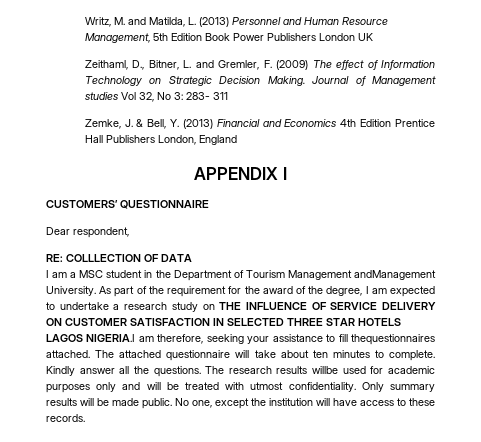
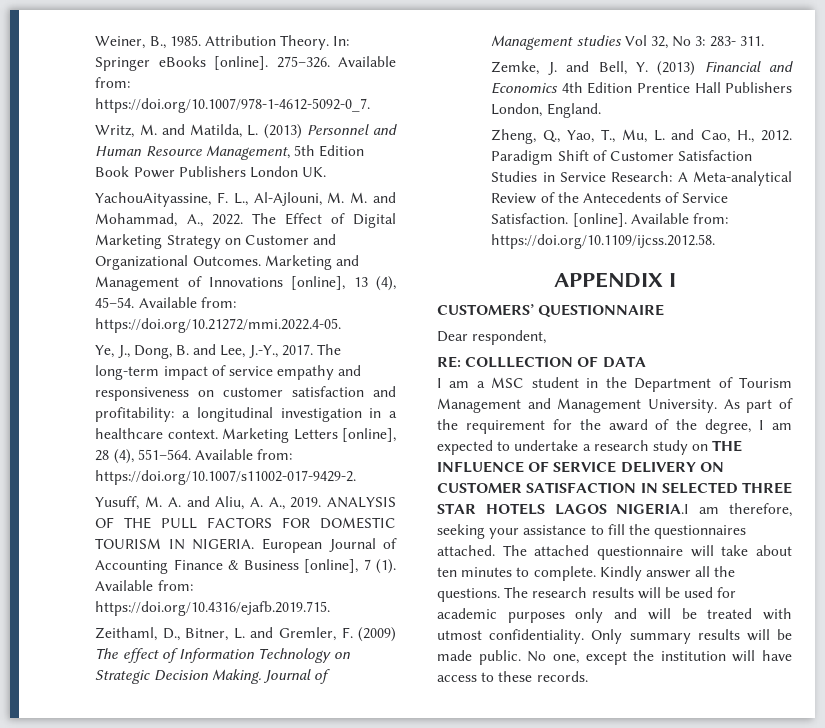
(84, 22) none -> [95,35,350,50] [95,56,396,71] [95,77,131,88] [95,98,371,113] Weiner, B., 1985. Attribution Theory. In: Springer eBooks [online]. 275–326. Available from: https://doi.org/10.1007/978-1-4612-5092-0_7. //
[357,33,373,41] UK -> [302,167,327,177] [95,192,397,207] [95,213,396,228] [95,234,337,249] [95,255,360,270] [95,276,397,291] [95,297,236,308] [95,318,342,333] [95,344,341,359] [95,365,362,380] [95,386,396,401] [95,407,397,422] [95,428,396,443] [95,449,293,464] [95,470,357,485] [95,496,396,510] [95,517,396,529] [95,538,397,553] [95,559,397,574] [95,580,193,591] [95,601,331,616] UK. // YachouAityassine, F. L., Al-Ajlouni, M. M. and Mohammad, A., 2022. The Effect of Digital Marketing Strategy on Customer and Organizational Outcomes. Marketing and Management of Innovations [online], 13 (4), 45–54. Available from: https://doi.org/10.21272/mmi.2022.4-05. // Ye, J., Dong, B. and Lee, J.-Y., 2017. The long-term impact of service empathy and responsiveness on customer satisfaction and profitability: a longitudinal investigation in a healthcare context. Marketing Letters [online], 28 (4), 551–564. Available from: https://doi.org/10.1007/s11002-017-9429-2. // Yusuff, M. A. and Aliu, A. A., 2019. ANALYSIS OF THE PULL FACTORS FOR DOMESTIC TOURISM IN NIGERIA. European Journal of Accounting Finance & Business [online], 7 (1). Available from: https://doi.org/10.4316/ejafb.2019.715.
[212,92,228,100] 311 -> [739,36,764,46] 311.
[136,119,144,127] & -> [566,61,590,72] and
[198,135,237,145] England -> [546,103,601,118] [491,129,792,144] [491,150,753,165] [491,171,792,186] [491,192,729,204] [491,213,729,227] [491,234,716,249] England. // Zheng, Q., Yao, T., Mu, L. and Cao, H., 2012. Paradigm Shift of Customer Satisfaction Studies in Service Research: A Meta-analytical Review of the Antecedents of Service Satisfaction. [online]. Available from: https://doi.org/10.1109/ijcss.2012.58.
[354,270,436,280] andManagement -> [527,398,642,413] and Management
[351,334,436,345] thequestionnaires -> [628,524,747,539] the questionnaires
[312,366,339,374] willbe -> [637,587,680,599] will be

